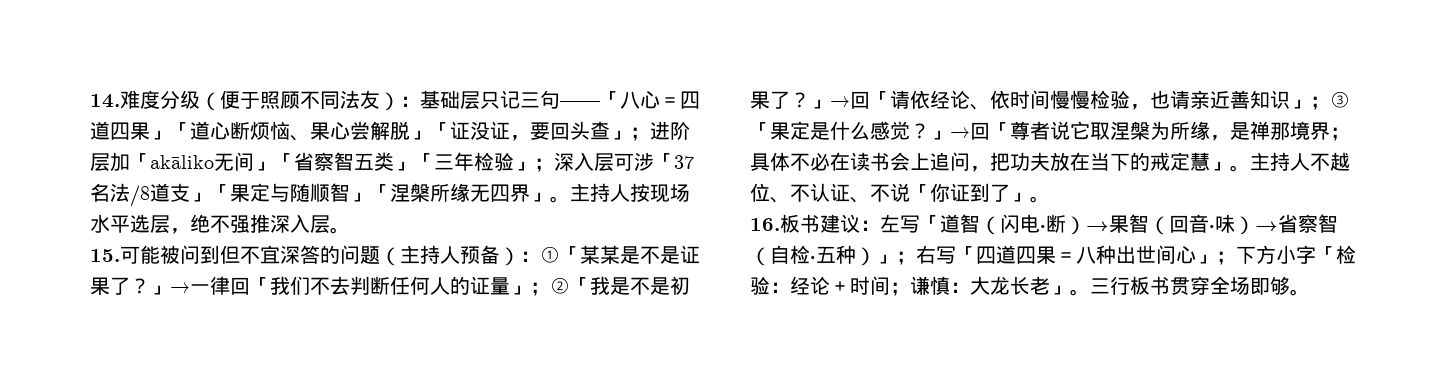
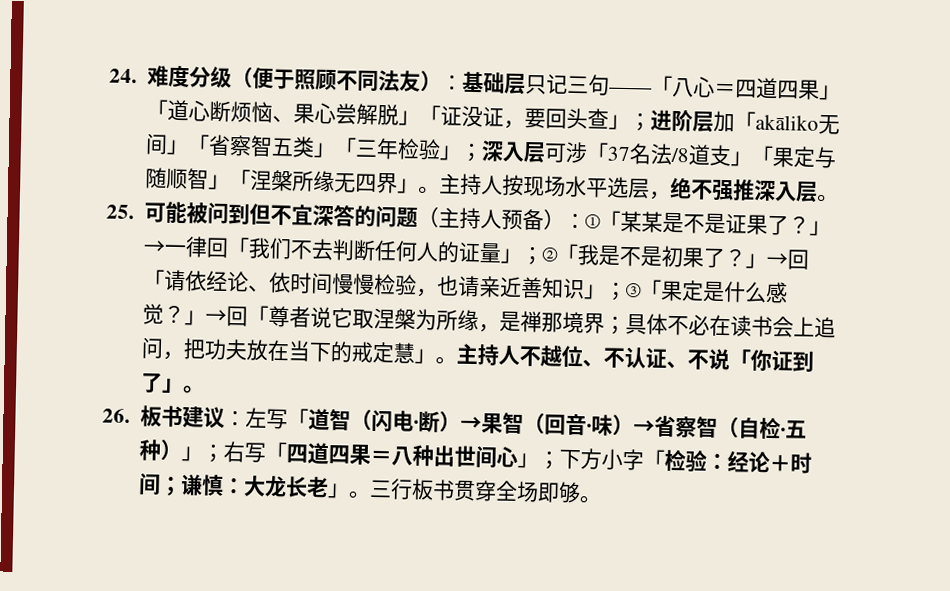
[90,94,120,108] 14. -> [109,68,137,84] 24.
[90,249,120,262] 15. -> [106,204,134,220] 25.
[750,218,780,231] 16. -> [102,408,130,424] 26.

